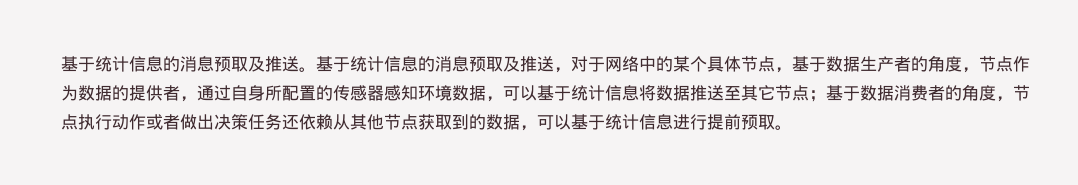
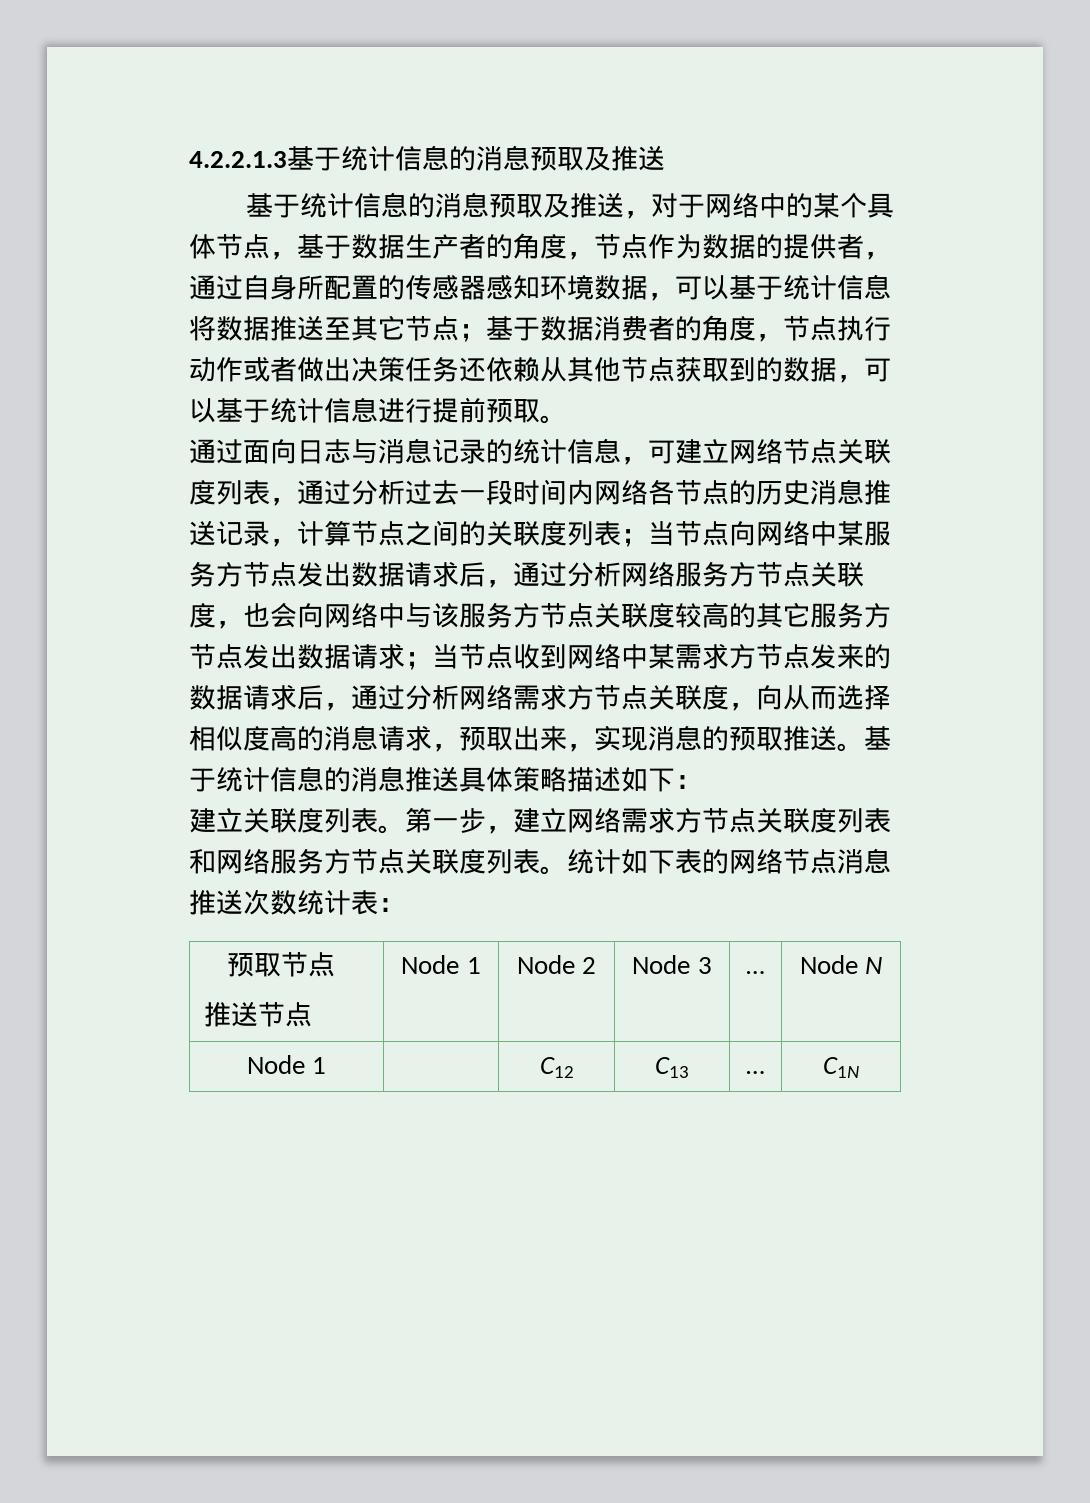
[61,56,316,72] 基于统计信息的消息预取及推送。 -> [189,145,665,171] 4.2.2.1.3基于统计信息的消息预取及推送 //
(792, 127) none -> [189,438,891,465] [189,479,891,506] [189,520,891,547] [189,561,864,588] [189,602,891,629] [189,643,891,670] [189,684,891,711] [189,725,891,752] [189,766,702,792] [189,807,891,834] [189,848,891,875] [189,889,405,915] [227,952,336,977] [204,1001,313,1027] [401,955,481,974] [516,955,597,974] [632,955,712,974] [746,971,765,974] [799,955,883,974] [246,1055,327,1074] [539,1057,574,1078] [655,1057,689,1078] [746,1071,765,1074] [823,1057,859,1078] // 通过面向日志与消息记录的统计信息，可建立网络节点关联度列表，通过分析过去一段时间内网络各节点的历史消息推送记录，计算节点之间的关联度列表；当节点向网络中某服务方节点发出数据请求后，通过分析网络服务方节点关联度，也会向网络中与该服务方节点关联度较高的其它服务方节点发出数据请求；当节点收到网络中某需求方节点发来的数据请求后，通过分析网络需求方节点关联度，向从而选择相似度高的消息请求，预取出来，实现消息的预取推送。基于统计信息的消息推送具体策略描述如下： // 建立关联度列表。第一步，建立网络需求方节点关联度列表和网络服务方节点关联度列表。统计如下表的网络节点消息推送次数统计表： // 预取节点 // 推送节点 | Node 1 | Node 2 | Node 3 | … | Node N // Node 1 | | C12 | C13 | … | C1N

